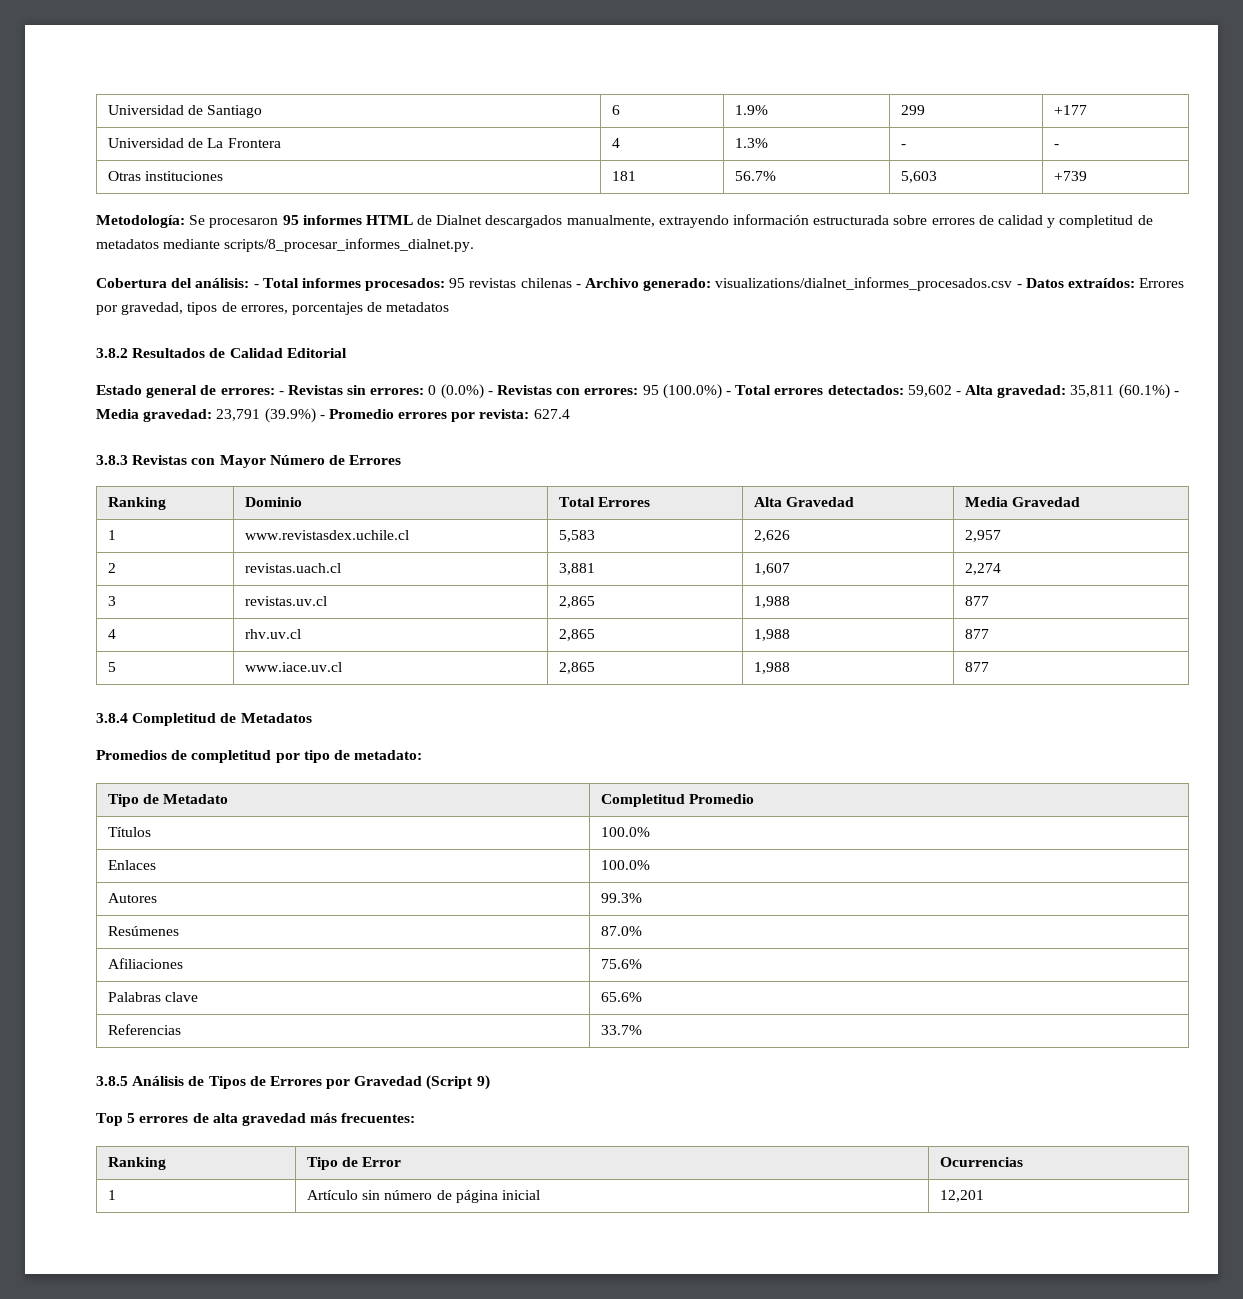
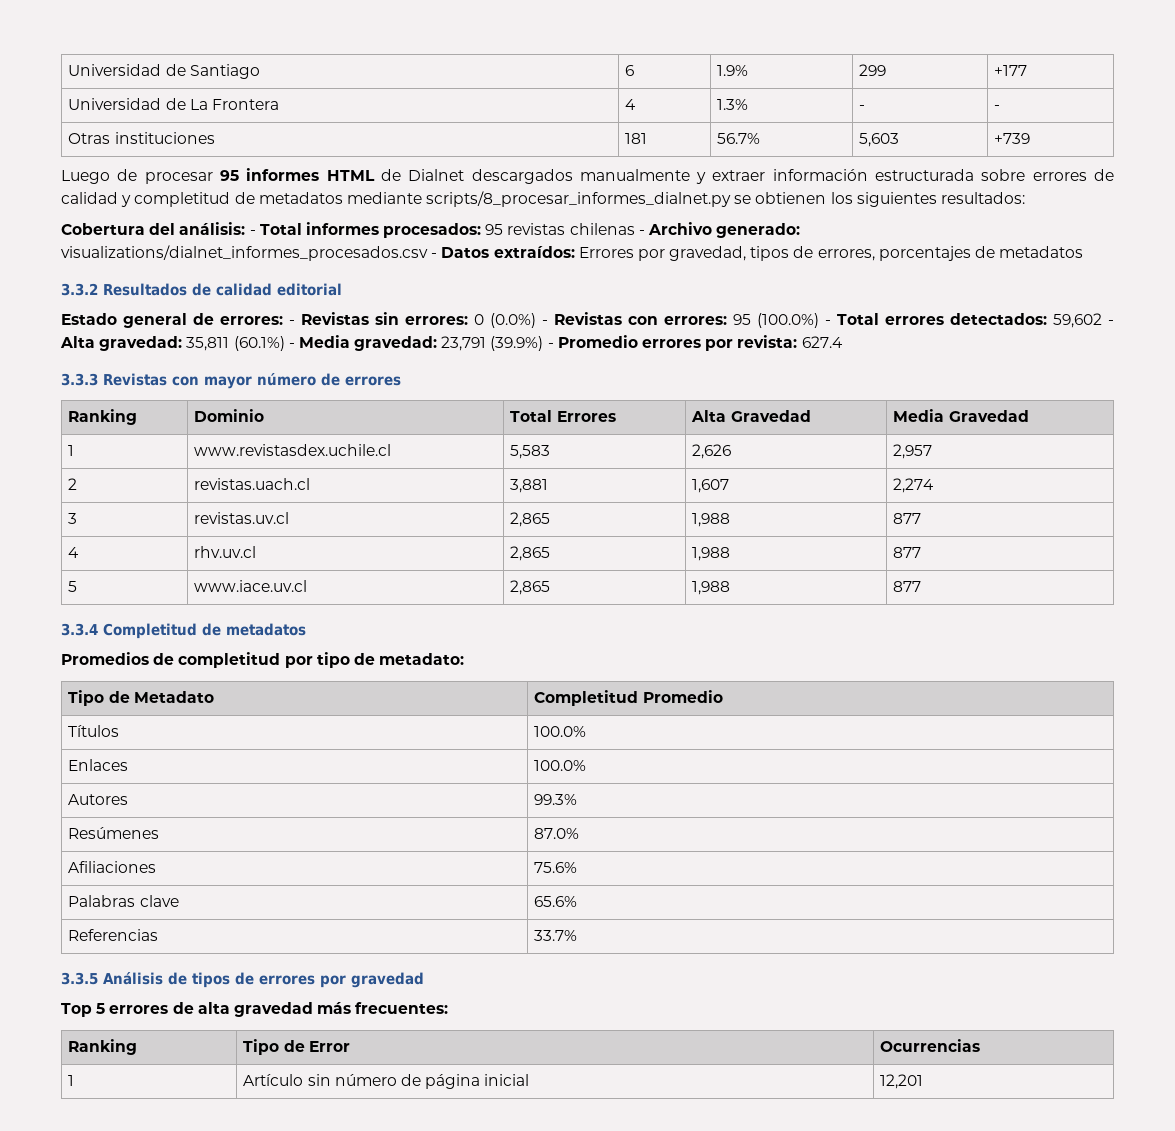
[96,215,279,228] Metodología: Se procesaron -> [61,169,213,184] Luego de procesar
[566,215,729,228] manualmente, extrayendo -> [579,169,766,184] manualmente y extraer
[224,238,475,252] scripts/8_procesar_informes_dialnet.py. -> [426,191,1026,207] scripts/8_procesar_informes_dialnet.py se obtienen los siguientes resultados:
[96,348,128,358] 3.8.2 -> [61,283,98,296] 3.3.2
[229,348,347,358] Calidad Editorial -> [216,283,342,296] calidad editorial
[96,455,402,468] 3.8.3 Revistas con Mayor Número de Errores -> [61,373,401,389] 3.3.3 Revistas con mayor número de errores
[96,713,128,723] 3.8.4 -> [61,623,98,636] 3.3.4
[240,713,312,723] Metadatos -> [226,623,306,636] metadatos
[96,1076,128,1086] 3.8.5 -> [61,972,98,985] 3.3.5
[208,1075,490,1090] Tipos de Errores por Gravedad (Script 9) -> [192,972,424,988] tipos de errores por gravedad

